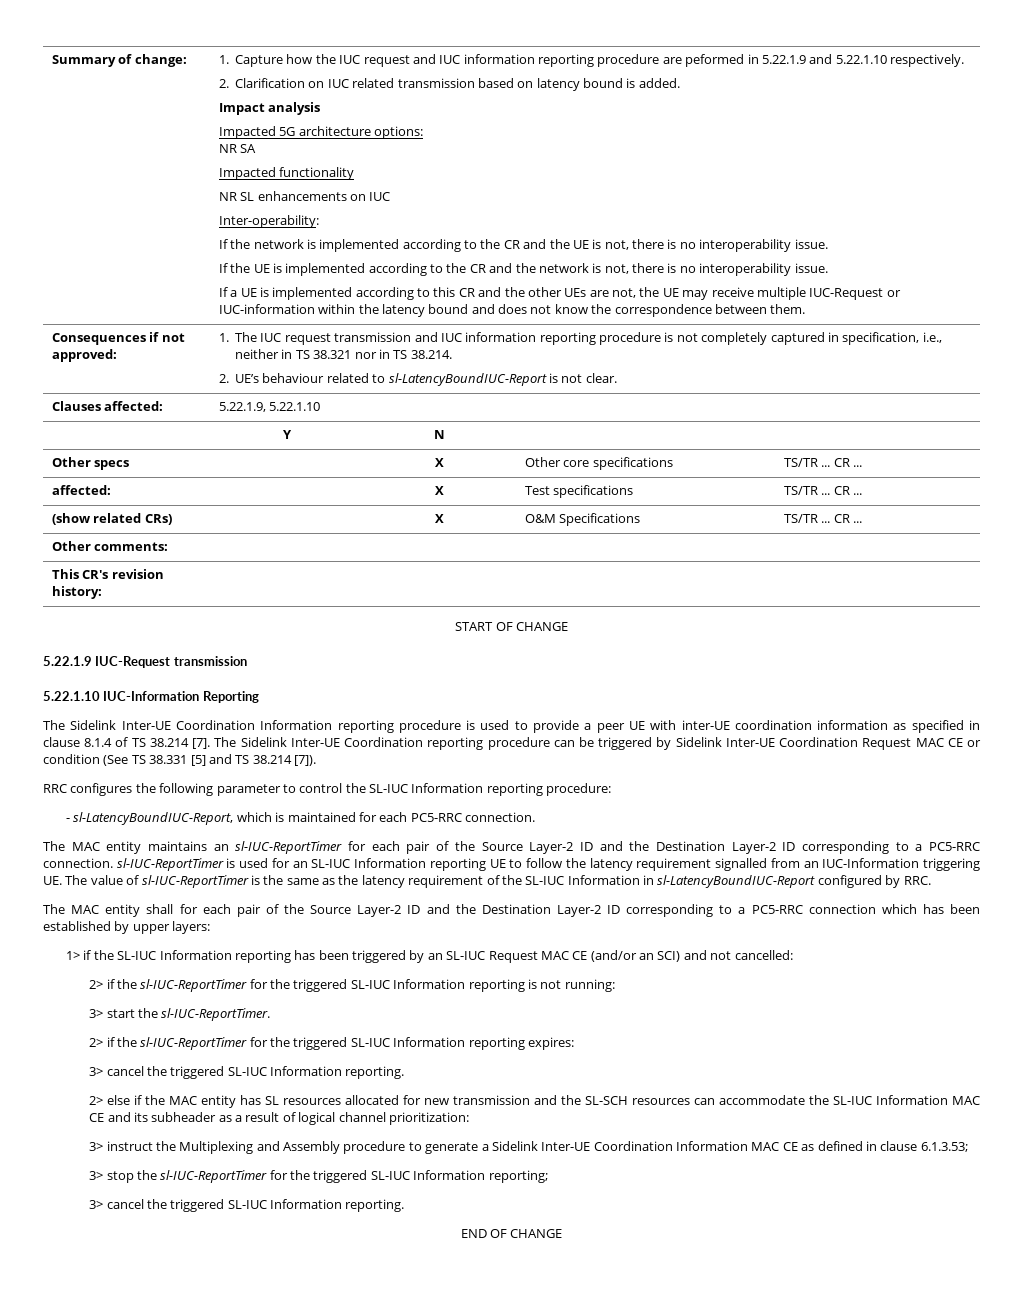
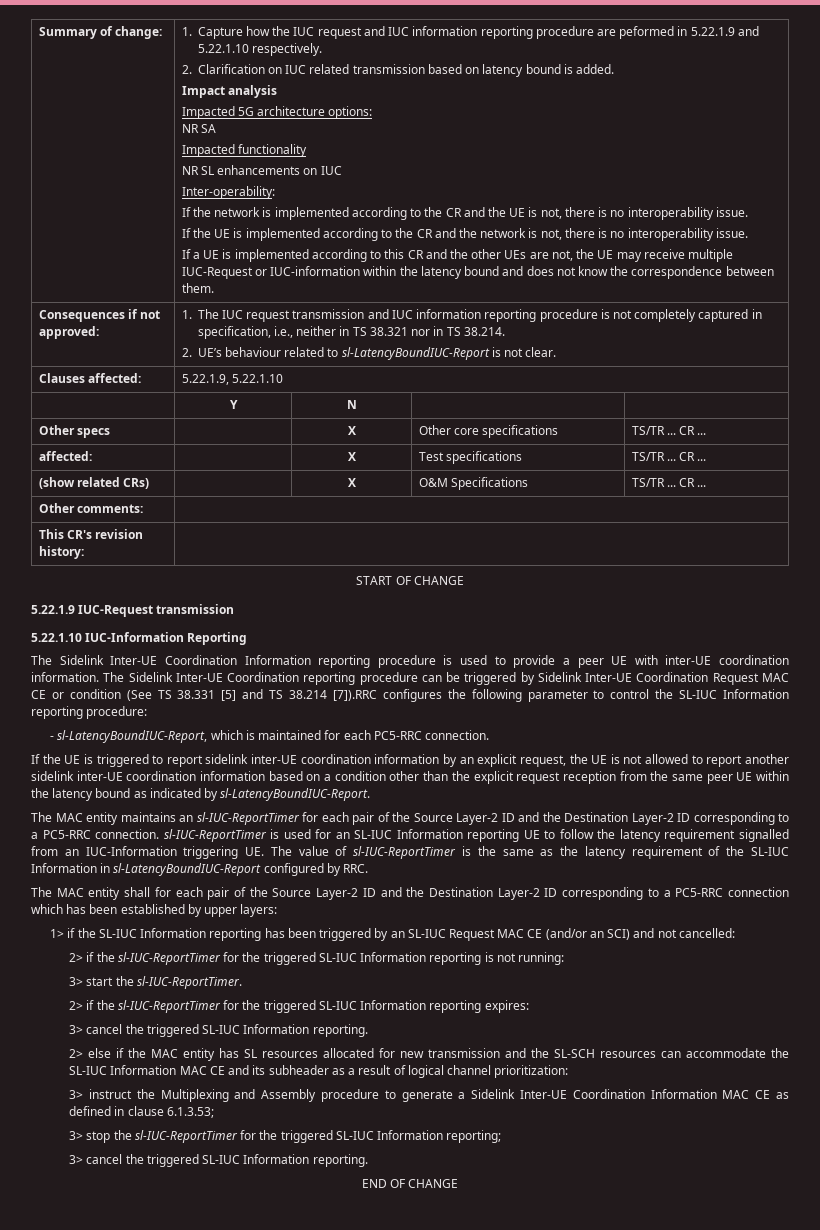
[817,720,980,733] [43,737,211,749] information as specified in clause 8.1.4 of TS 38.214 [7]. -> [31,672,99,682] information.
[294,755,316,766] [43,784,67,793] [7]). // RRC -> [332,690,377,701] [7]).RRC
(536, 817) none -> [31,754,789,767] [31,771,790,784] [31,788,371,801] // If the UE is triggered to report sidelink inter-UE coordination information by an explicit request, the UE is not allowed to report another sidelink inter-UE coordination information based on a condition other than the explicit request reception from the same peer UE within the latency bound as indicated by sl-LatencyBoundIUC-Report.

